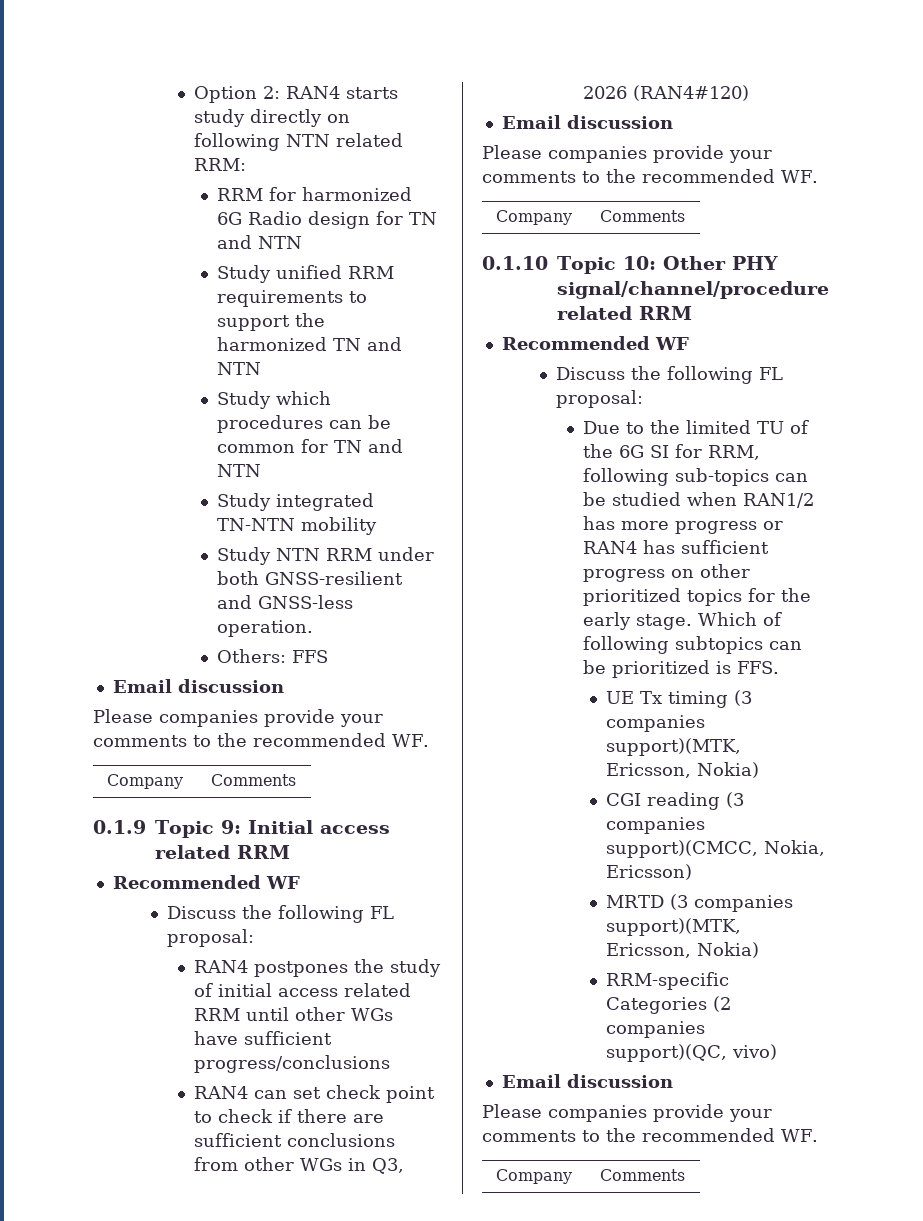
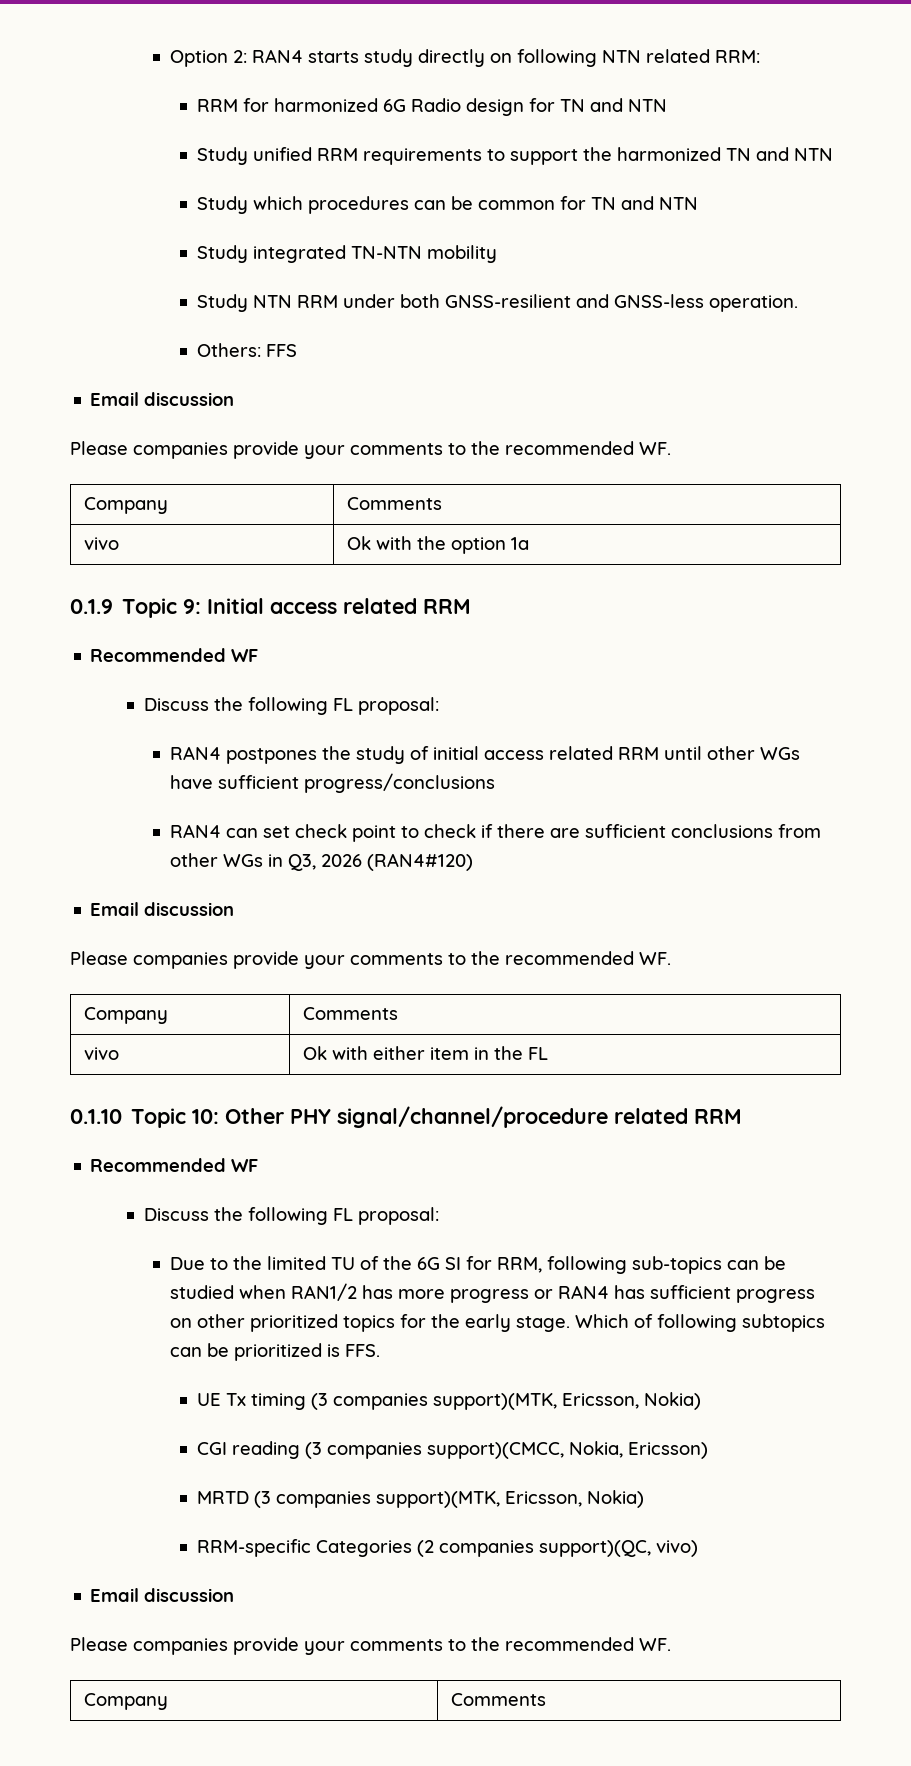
(296, 780) none -> [83,537,119,550] [346,536,529,554] // vivo | Ok with the option 1a
(685, 216) none -> [83,1047,119,1060] [302,1046,548,1060] // vivo | Ok with either item in the FL

